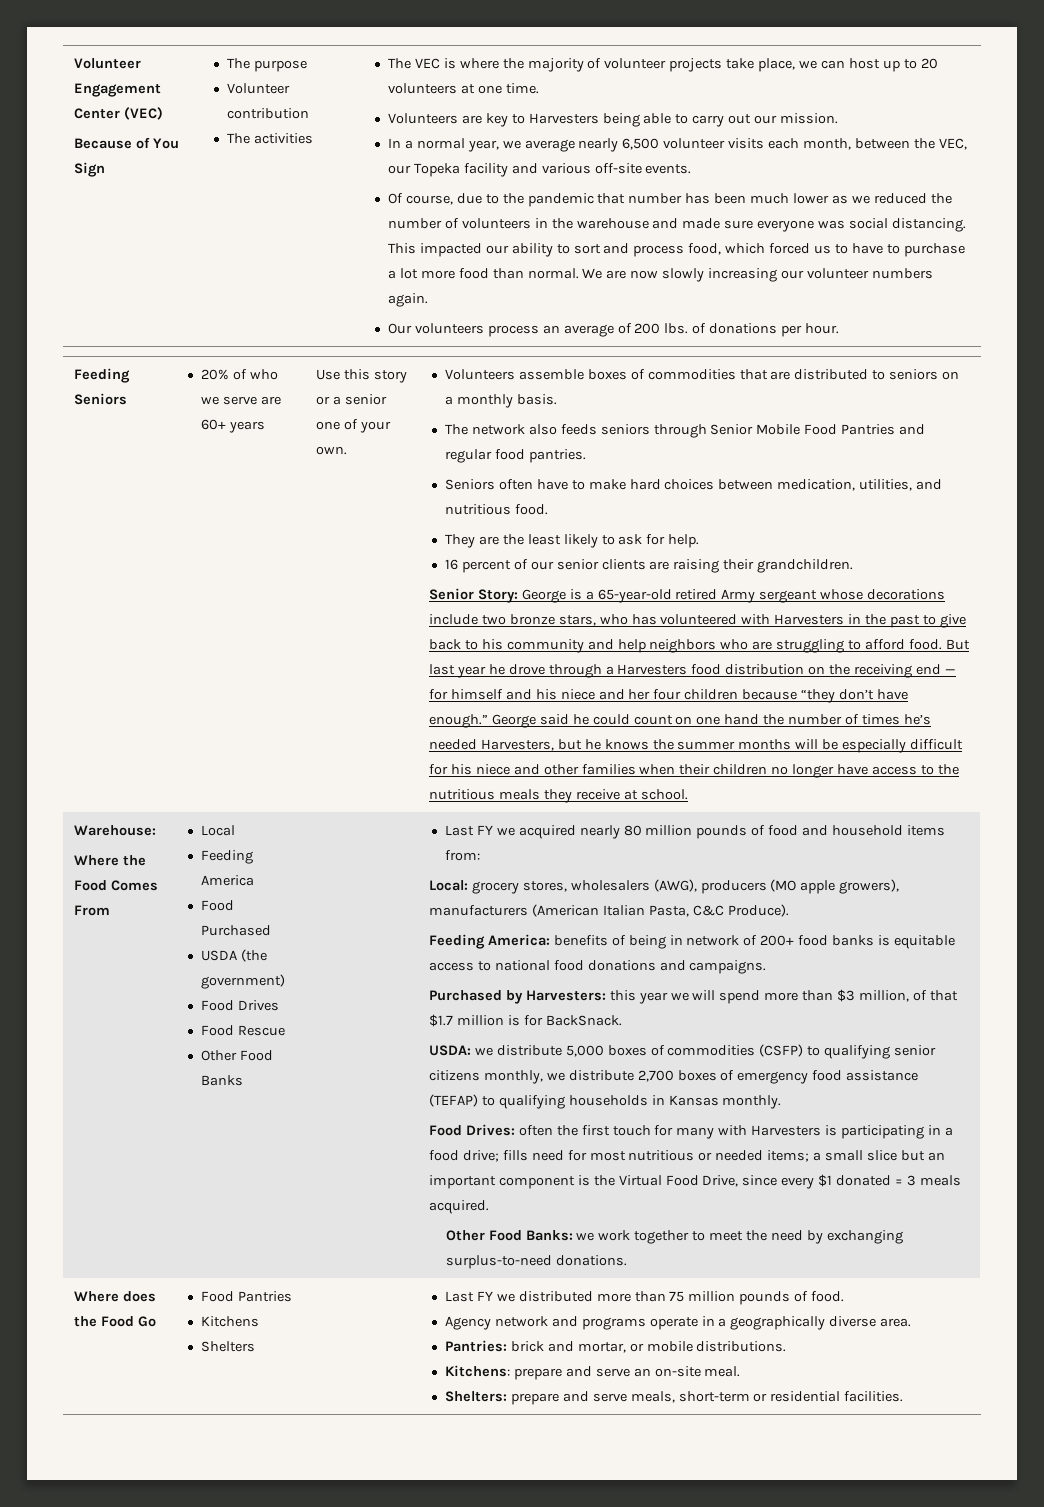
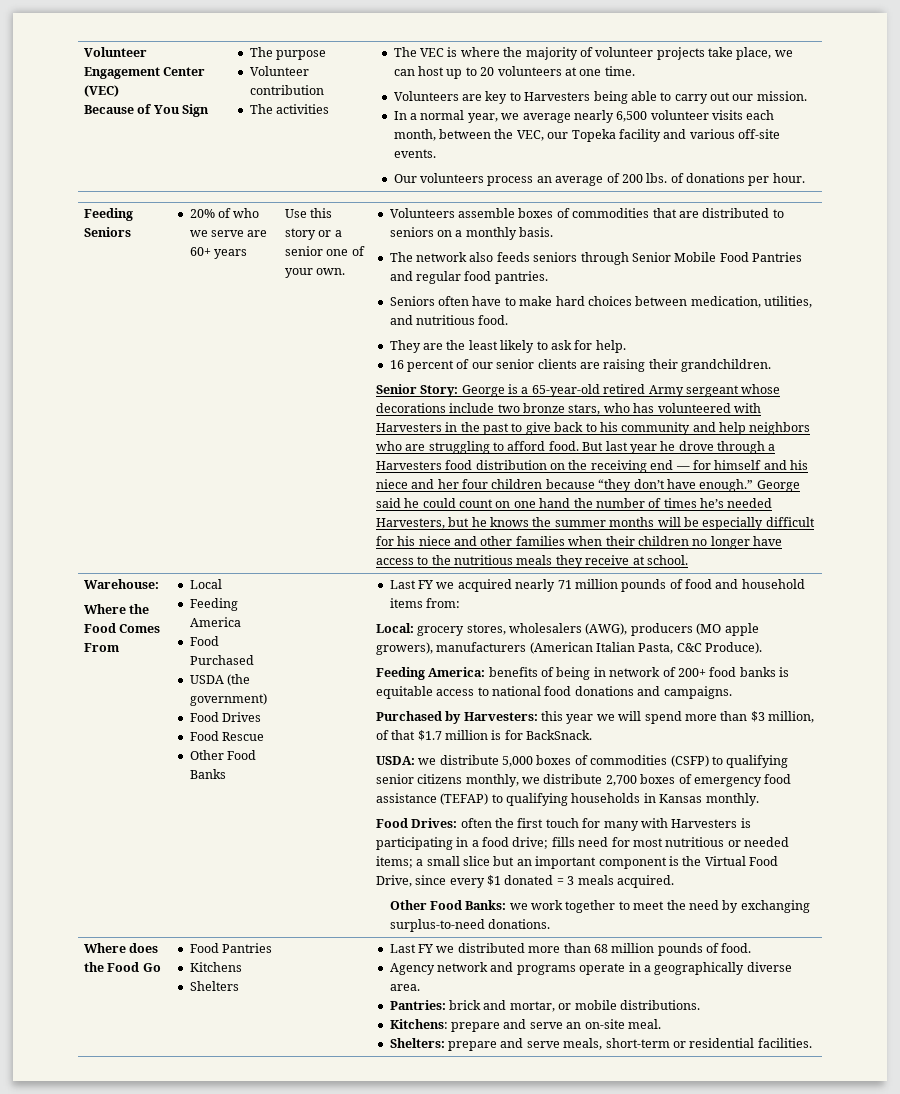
[387,193,952,207] [387,218,966,232] [387,243,965,257] [387,268,933,282] [387,293,428,307] // Of course, due to the pandemic that number has been much lower as we reduced the number of volunteers in the warehouse and made sure everyone was social distancing. This impacted our ability to sort and process food, which forced us to have to purchase a lot more food than normal. We are now slowly increasing our volunteer numbers again. -> (436, 153) none
[623,825,642,836] 80 -> [557,580,572,589] 71
[669,1291,685,1302] 75 -> [593,944,608,953] 68

